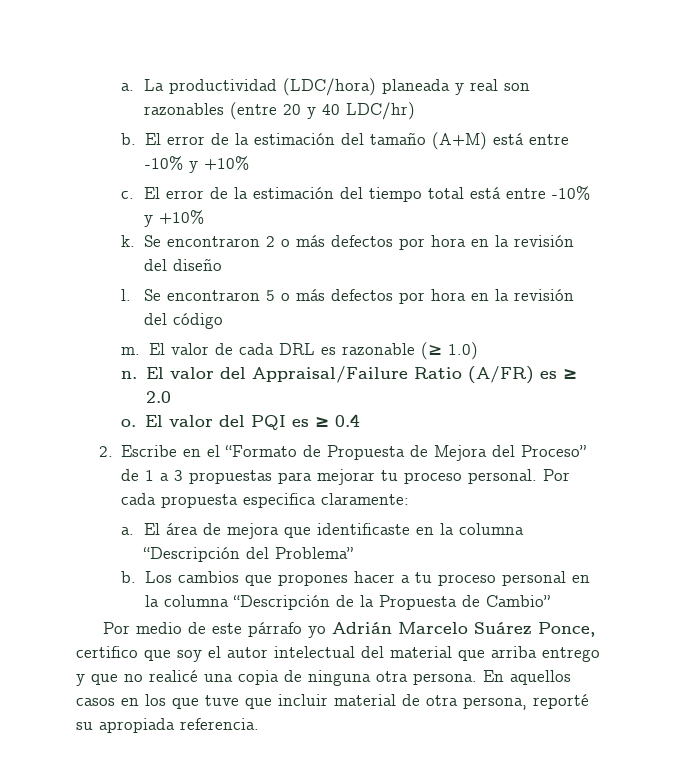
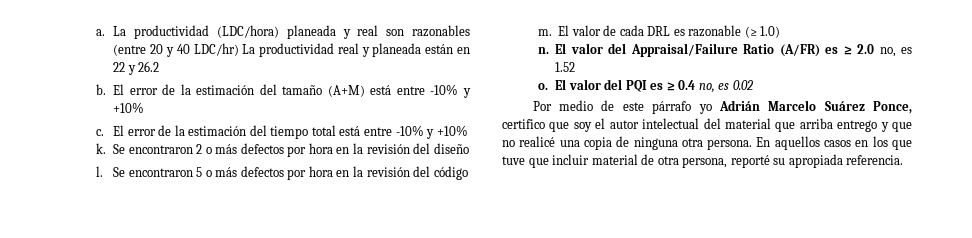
(416, 111) none -> [242,43,471,57] [113,61,160,75] La productividad real y planeada están en 22 y 26.2
(171, 397) none -> [879,47,912,57] [555,62,576,72] no, es 1.52
[98,445,587,461] [121,469,571,485] [121,493,410,508] [121,523,525,539] [143,547,354,562] [121,571,590,586] [144,595,550,610] // 2. Escribe en el “Formato de Propuesta de Mejora del Proceso” de 1 a 3 propuestas para mejorar tu proceso personal. Por cada propuesta especifica claramente: // a. El área de mejora que identificaste en la columna “Descripción del Problema” // b. Los cambios que propones hacer a tu proceso personal en la columna “Descripción de la Propuesta de Cambio” -> [698,80,753,93] no, es 0.02

